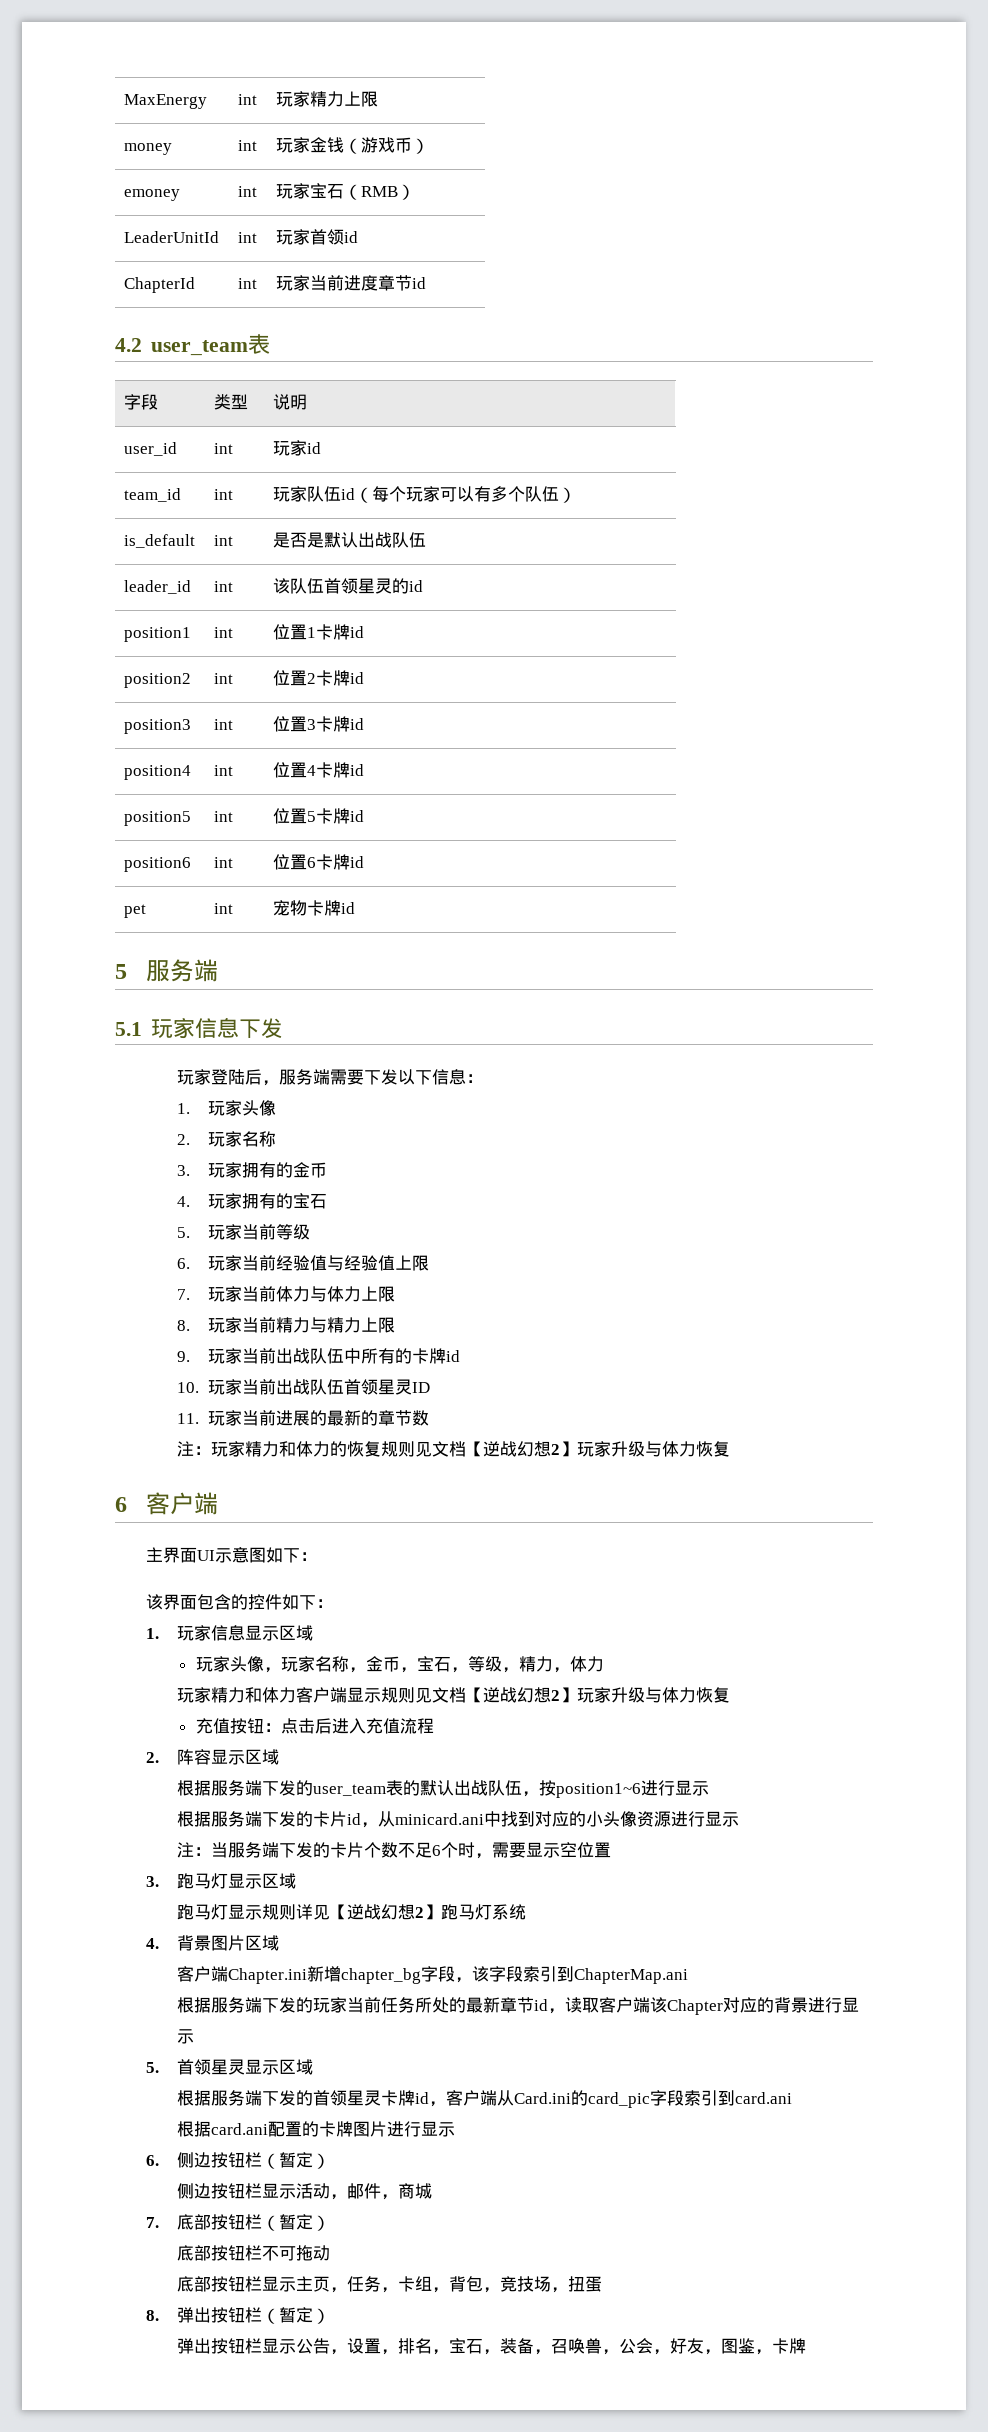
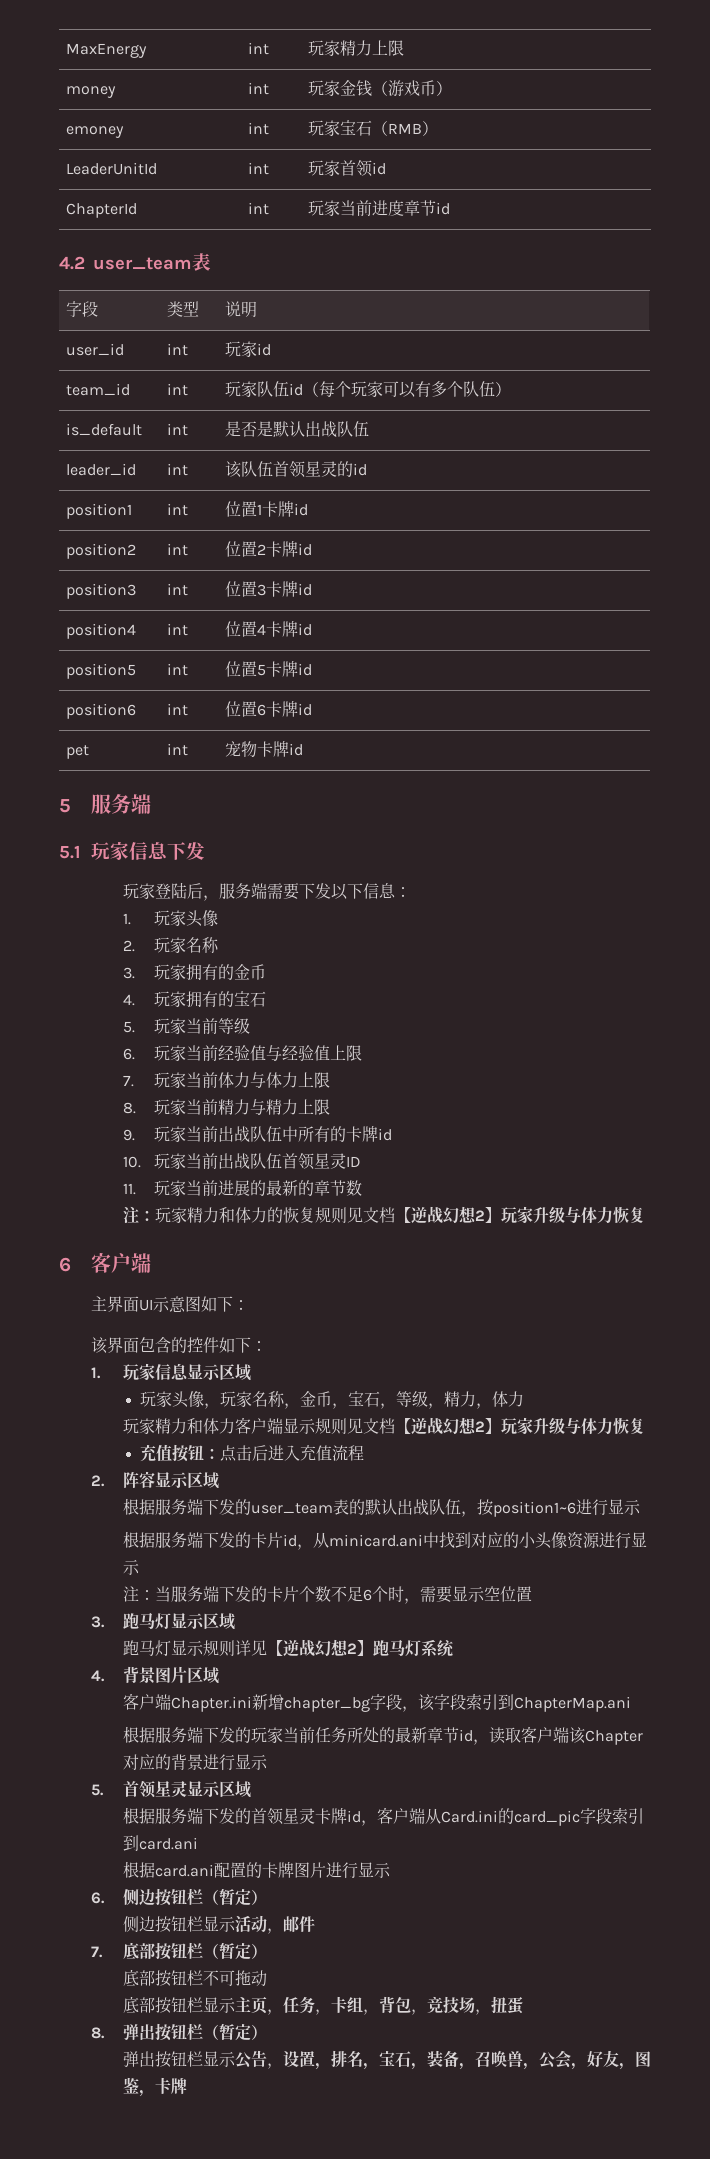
[380,2183,432,2200] ，商城 -> (315, 1924) none

